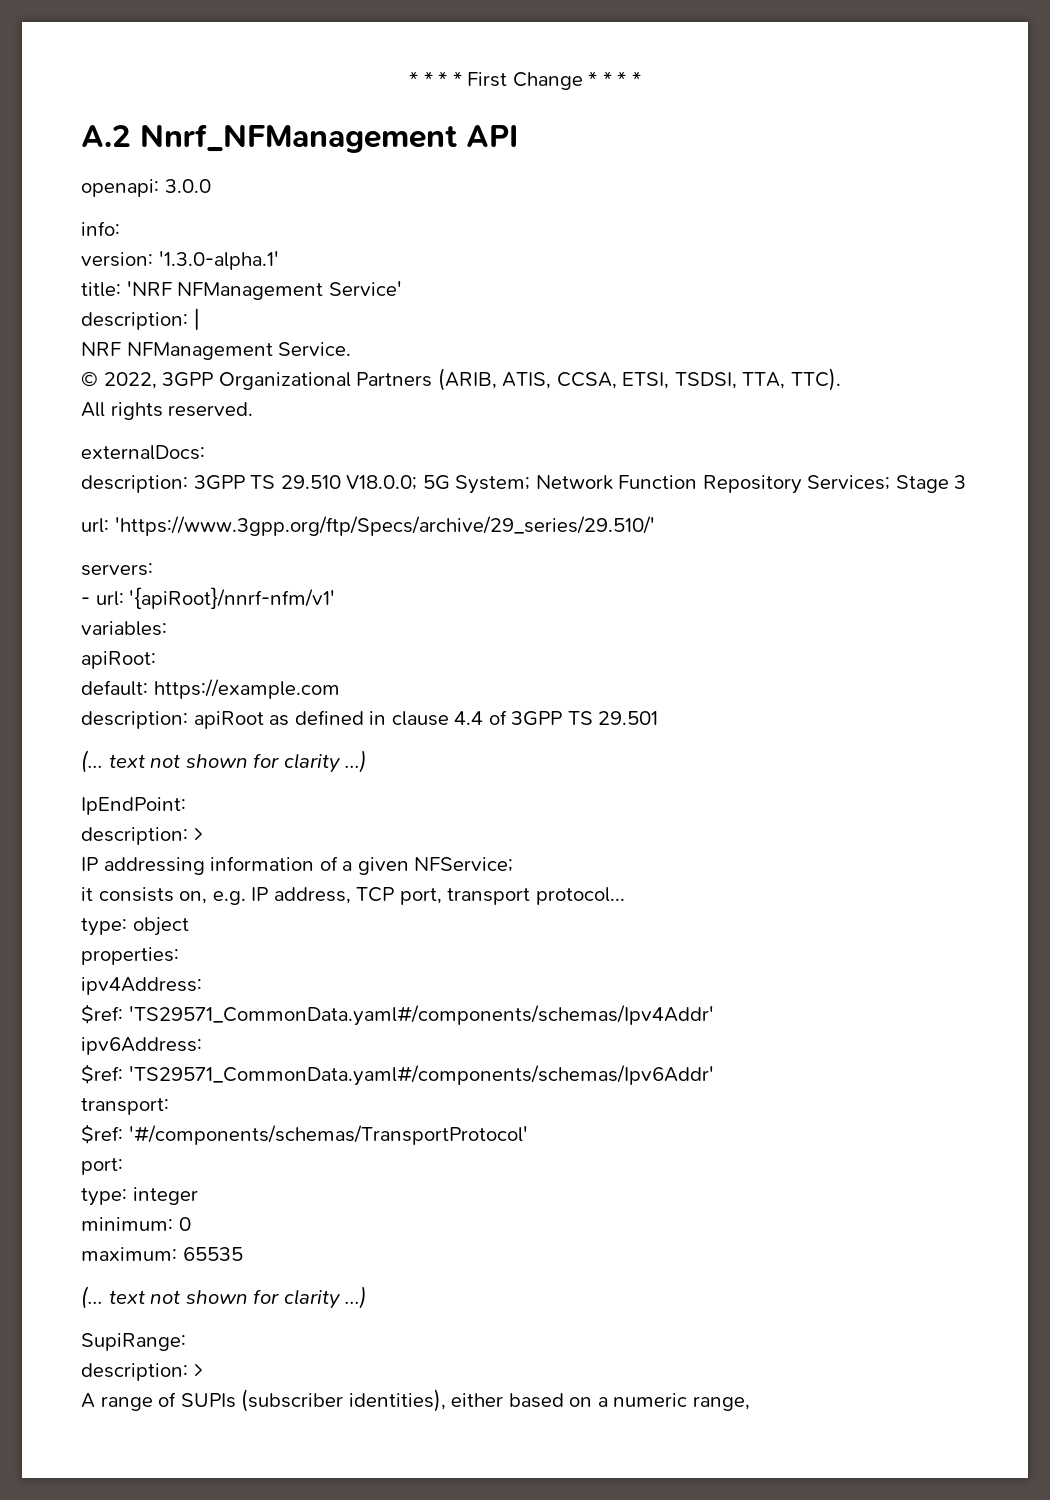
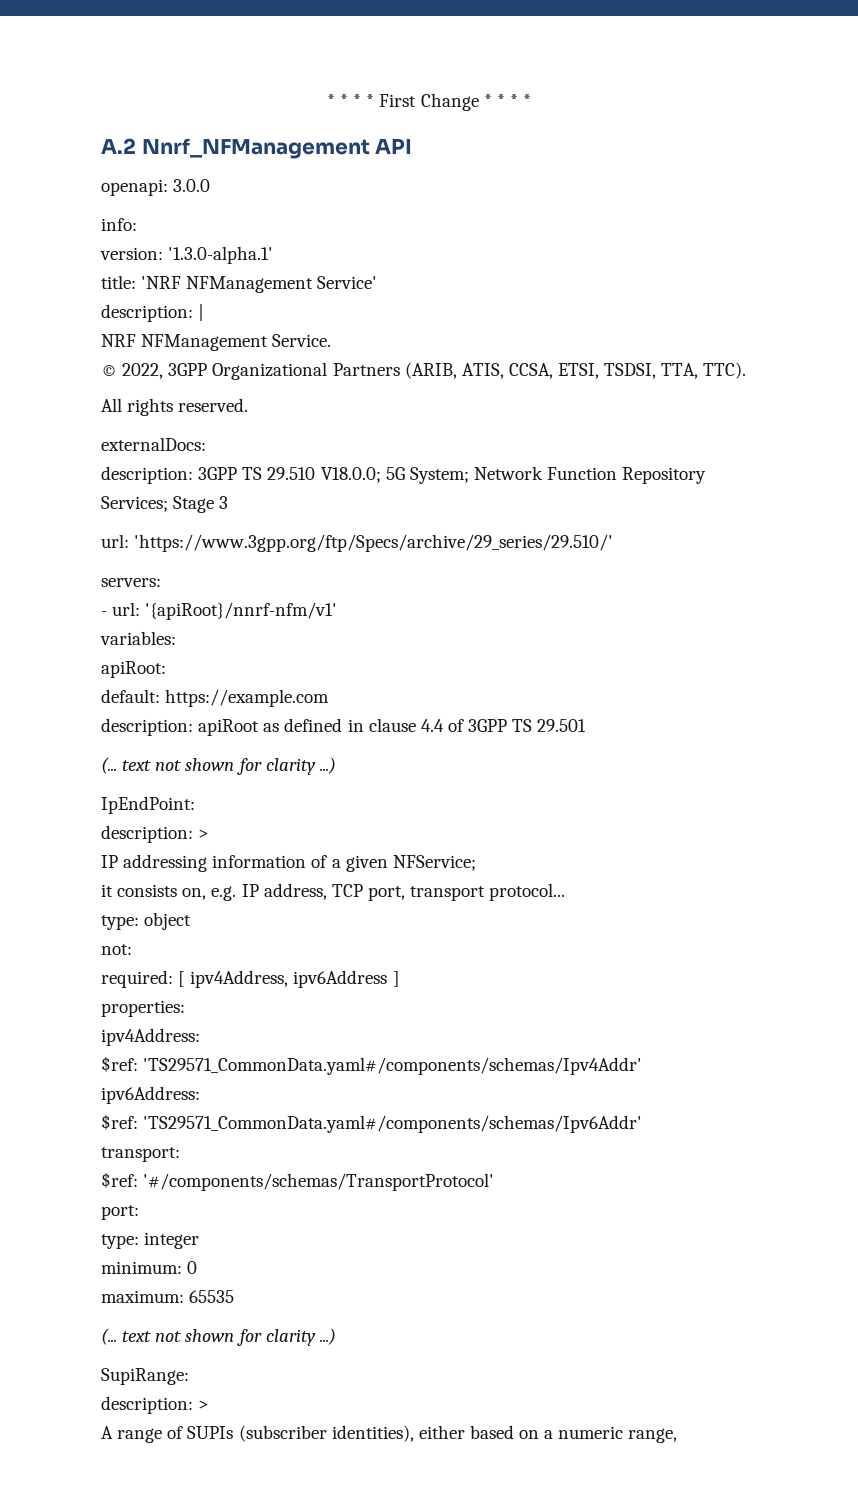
(189, 926) none -> [101,944,132,955] [101,970,400,988] // not: // required: [ ipv4Address, ipv6Address ]

